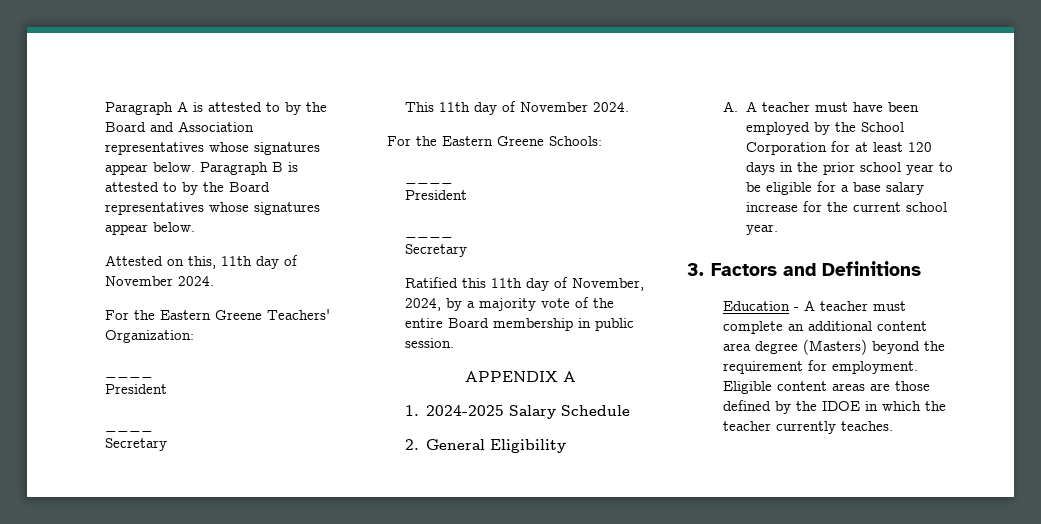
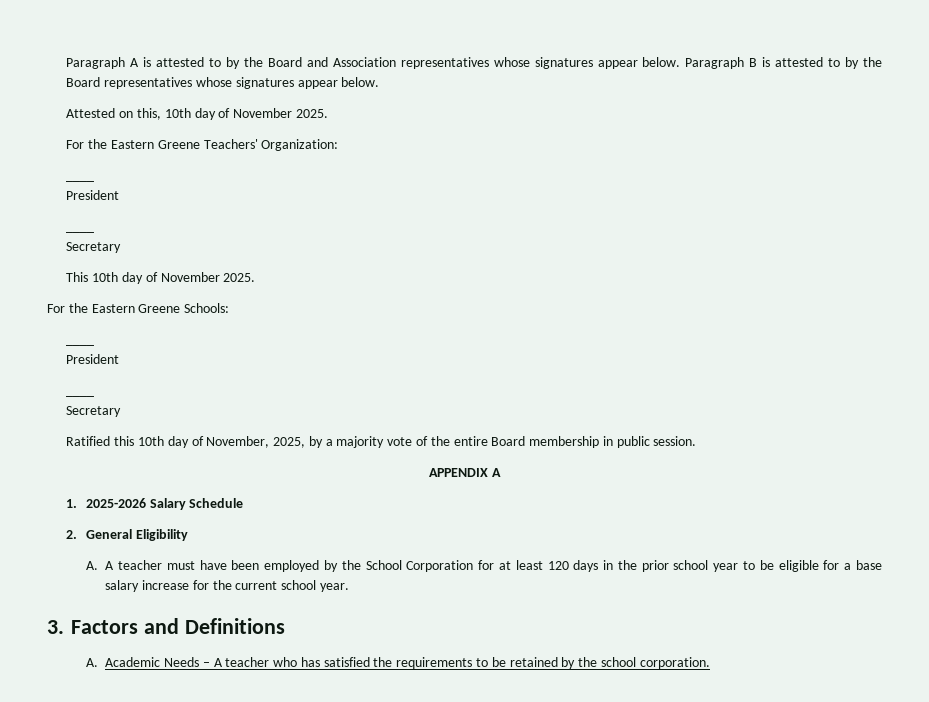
[221,255,299,269] [105,276,215,286] 11th day of November 2024. -> [164,108,328,120] 10th day of November 2025.
[439,101,630,115] 11th day of November 2024. -> [92,272,256,284] 10th day of November 2025.
[491,278,523,288] 11th -> [137,436,164,446] 10th
[405,298,442,311] 2024, -> [273,437,306,448] 2025,
[426,405,505,416] 2024-2025 -> [85,498,146,508] 2025-2026
[723,300,907,311] [723,321,928,334] [723,339,946,355] [723,360,919,374] [723,381,931,394] [723,400,947,414] [723,421,894,434] Education - A teacher must complete an additional content area degree (Masters) beyond the requirement for employment. Eligible content areas are those defined by the IDOE in which the teacher currently teaches. -> [85,657,710,669] A. Academic Needs – A teacher who has satisfied the requirements to be retained by the school corporation.

